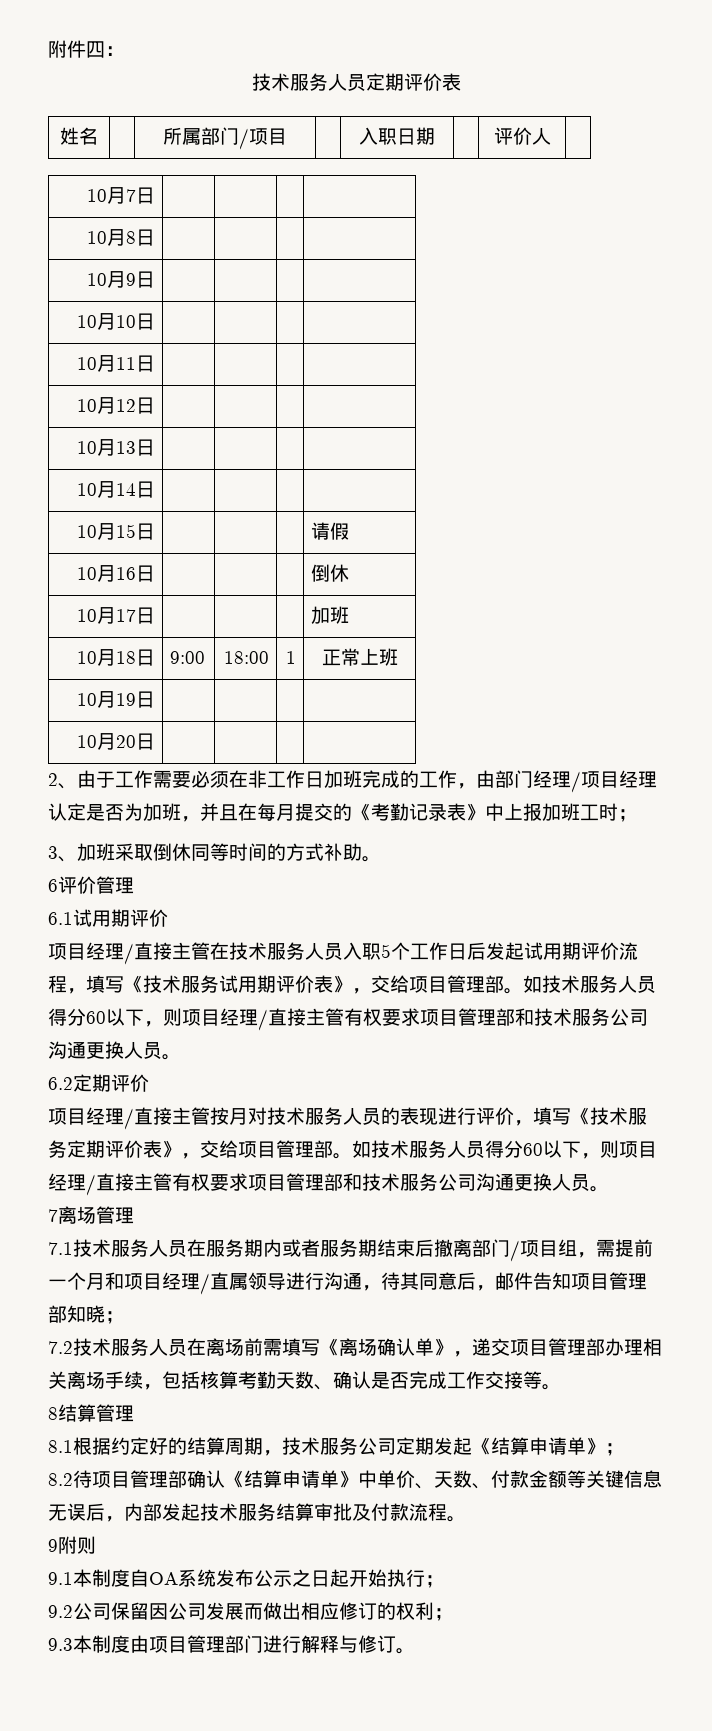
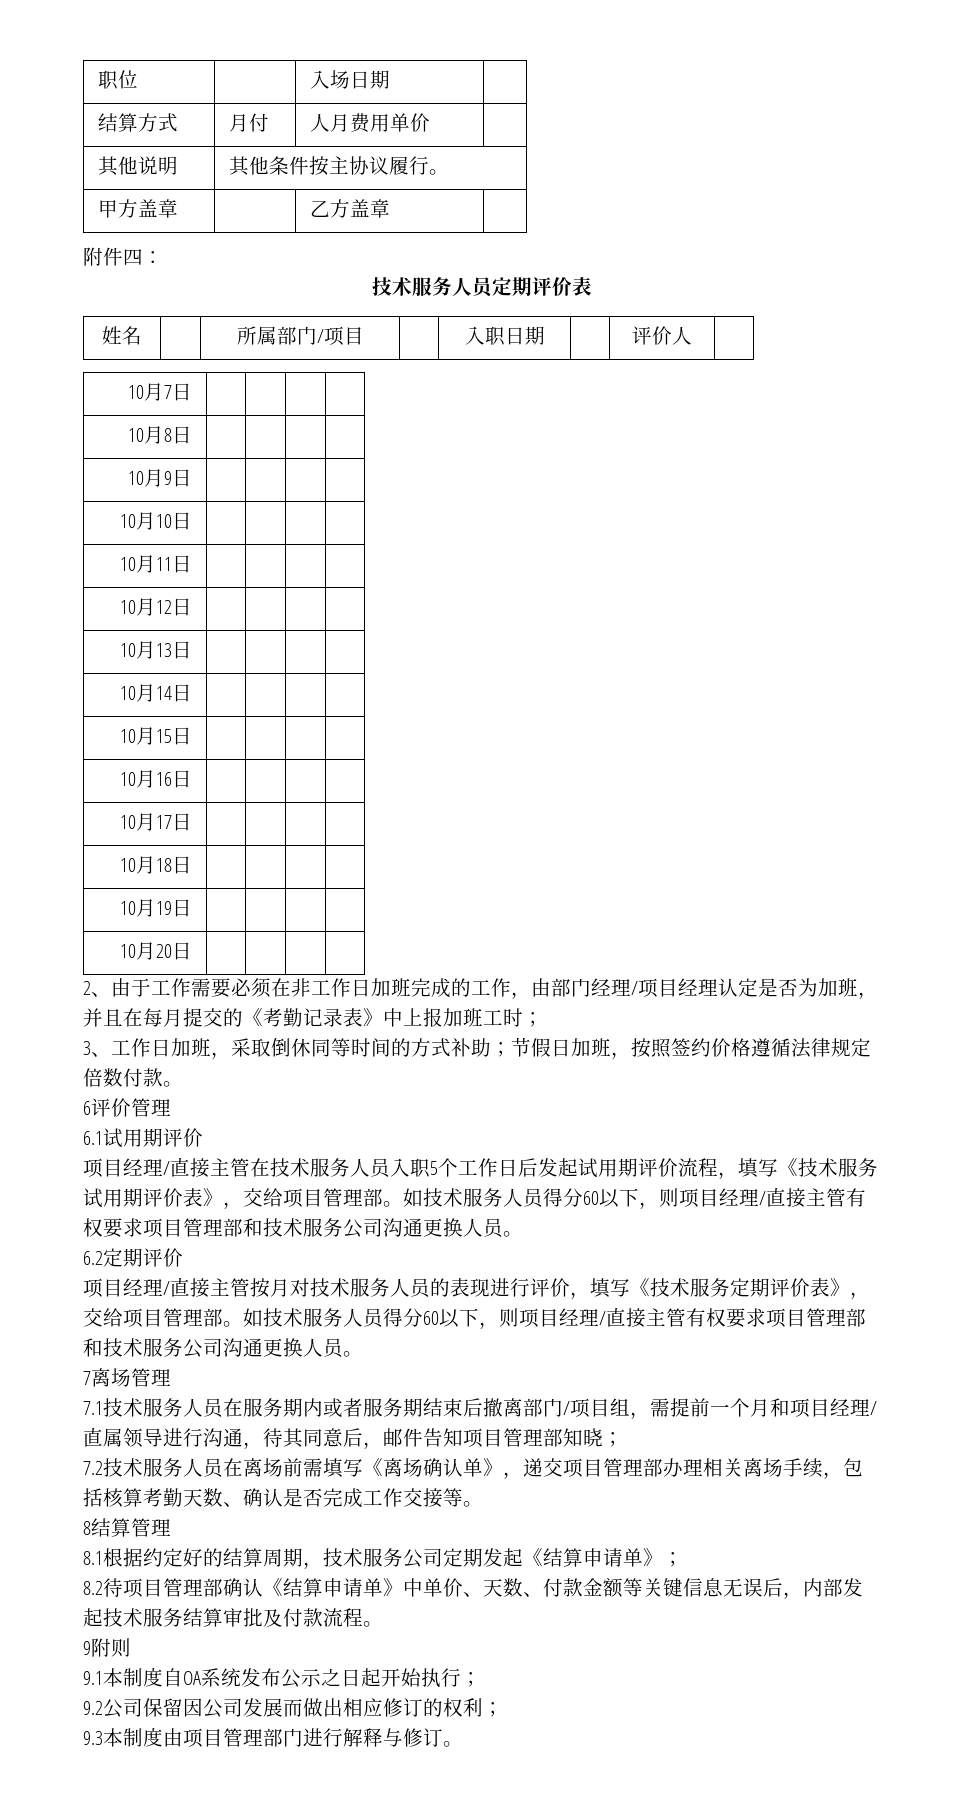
(48, 49) none -> [97,70,138,90] [309,70,390,89] [97,113,178,132] [228,113,269,132] [309,113,430,133] [97,156,178,176] [228,156,449,176] [97,199,178,218] [309,199,390,218] 职位 | | 入场日期 | // 结算方式 | 月付 | 人月费用单价 | // 其他说明 | 其他条件按主协议履行。 // 甲方盖章 | | 乙方盖章 | //
[310,522,349,540] 请假 -> (193, 736) none
[310,564,349,582] 倒休 -> (193, 779) none
[310,606,349,624] 加班 -> (193, 822) none
[169,651,205,664] [224,651,270,664] [286,651,297,664] [321,648,398,666] 9:00 | 18:00 | 1 | 正常上班 -> (193, 865) | | |
[77,843,115,861] 加班 -> [111,1038,231,1059] 工作日加班，
(362, 852) none -> [491,1037,871,1059] [83,1068,163,1087] ；节假日加班，按照签约价格遵循法律规定倍数付款

